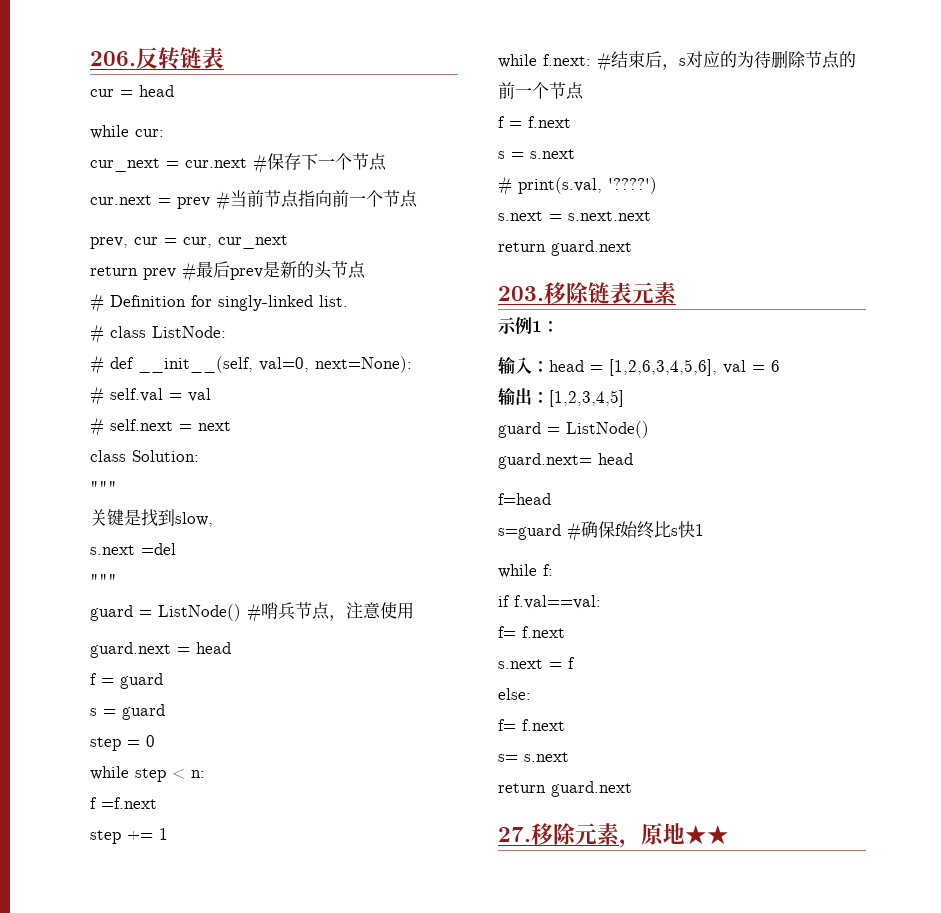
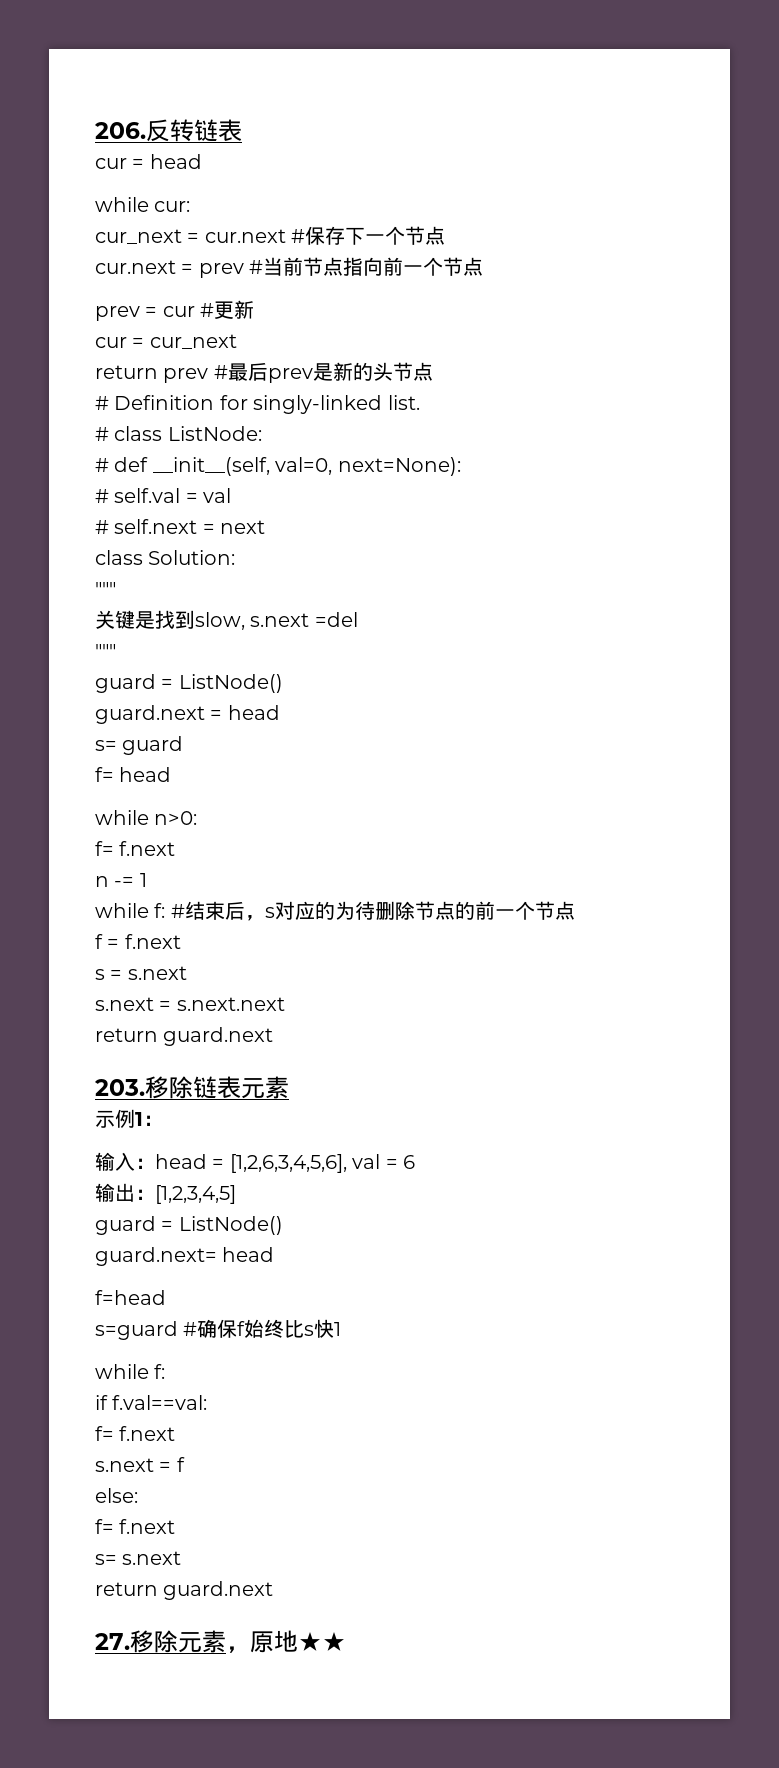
[90,237,212,249] prev, cur = cur, -> [95,300,255,321] [95,337,145,348] prev = cur #更新 // cur =
(213, 519) // -> (245, 621) none
[247,602,414,623] #哨兵节点，注意使用 -> (283, 683) none
[90,673,163,689] [90,704,165,720] [90,735,155,751] [90,766,205,782] [90,797,157,809] [90,828,168,844] [498,54,591,68] f = guard // s = guard // step = 0 // while step < n: // f =f.next // step += 1 // while f.next: -> [95,736,184,755] [95,767,172,782] [95,810,198,825] [95,841,176,856] [95,873,147,887] [95,903,166,918] s= guard // f= head // while n>0: // f= f.next // n -= 1 // while f:
[498,176,657,196] // # print(s.val, '????') -> (187, 973) none

